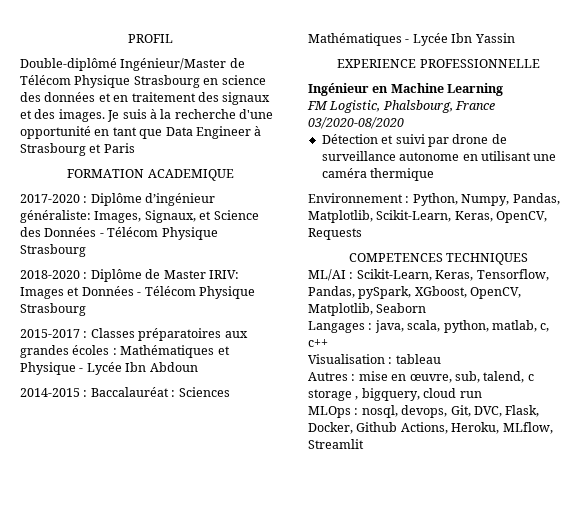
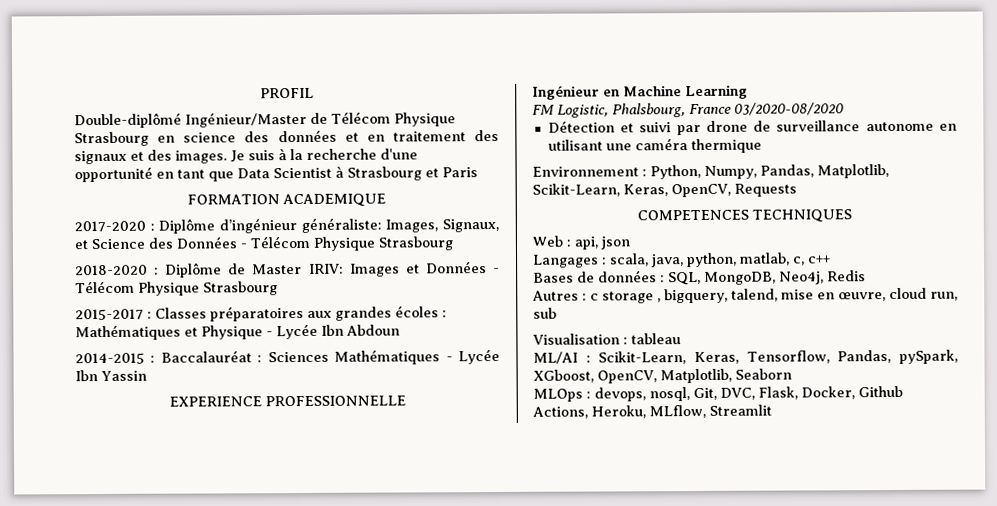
[195,126,251,139] Engineer -> [273,167,332,179] Scientist
(529, 259) none -> [532,235,630,250] [533,252,831,268] [533,270,866,286] [532,287,958,304] [533,307,557,319] [532,333,681,345] // Web : api, json // Langages : scala, java, python, matlab, c, c++ // Bases de données : SQL, MongoDB, Neo4j, Redis // Autres : c storage , bigquery, talend, mise en œuvre, cloud run, sub // Visualisation : tableau
[308,320,550,333] [308,339,328,347] [308,354,441,364] [308,371,534,383] [308,388,482,401] // Langages : java, scala, python, matlab, c, c++ // Visualisation : tableau // Autres : mise en œuvre, sub, talend, c storage , bigquery, cloud run -> (792, 374) none
[361,405,448,418] nosql, devops, -> [594,387,690,402] devops, nosql,

